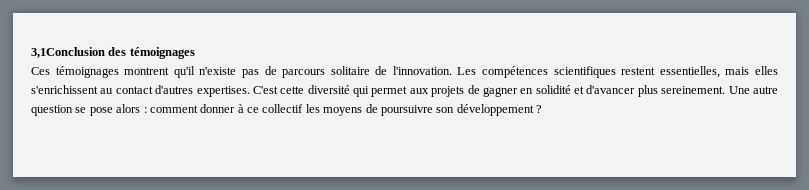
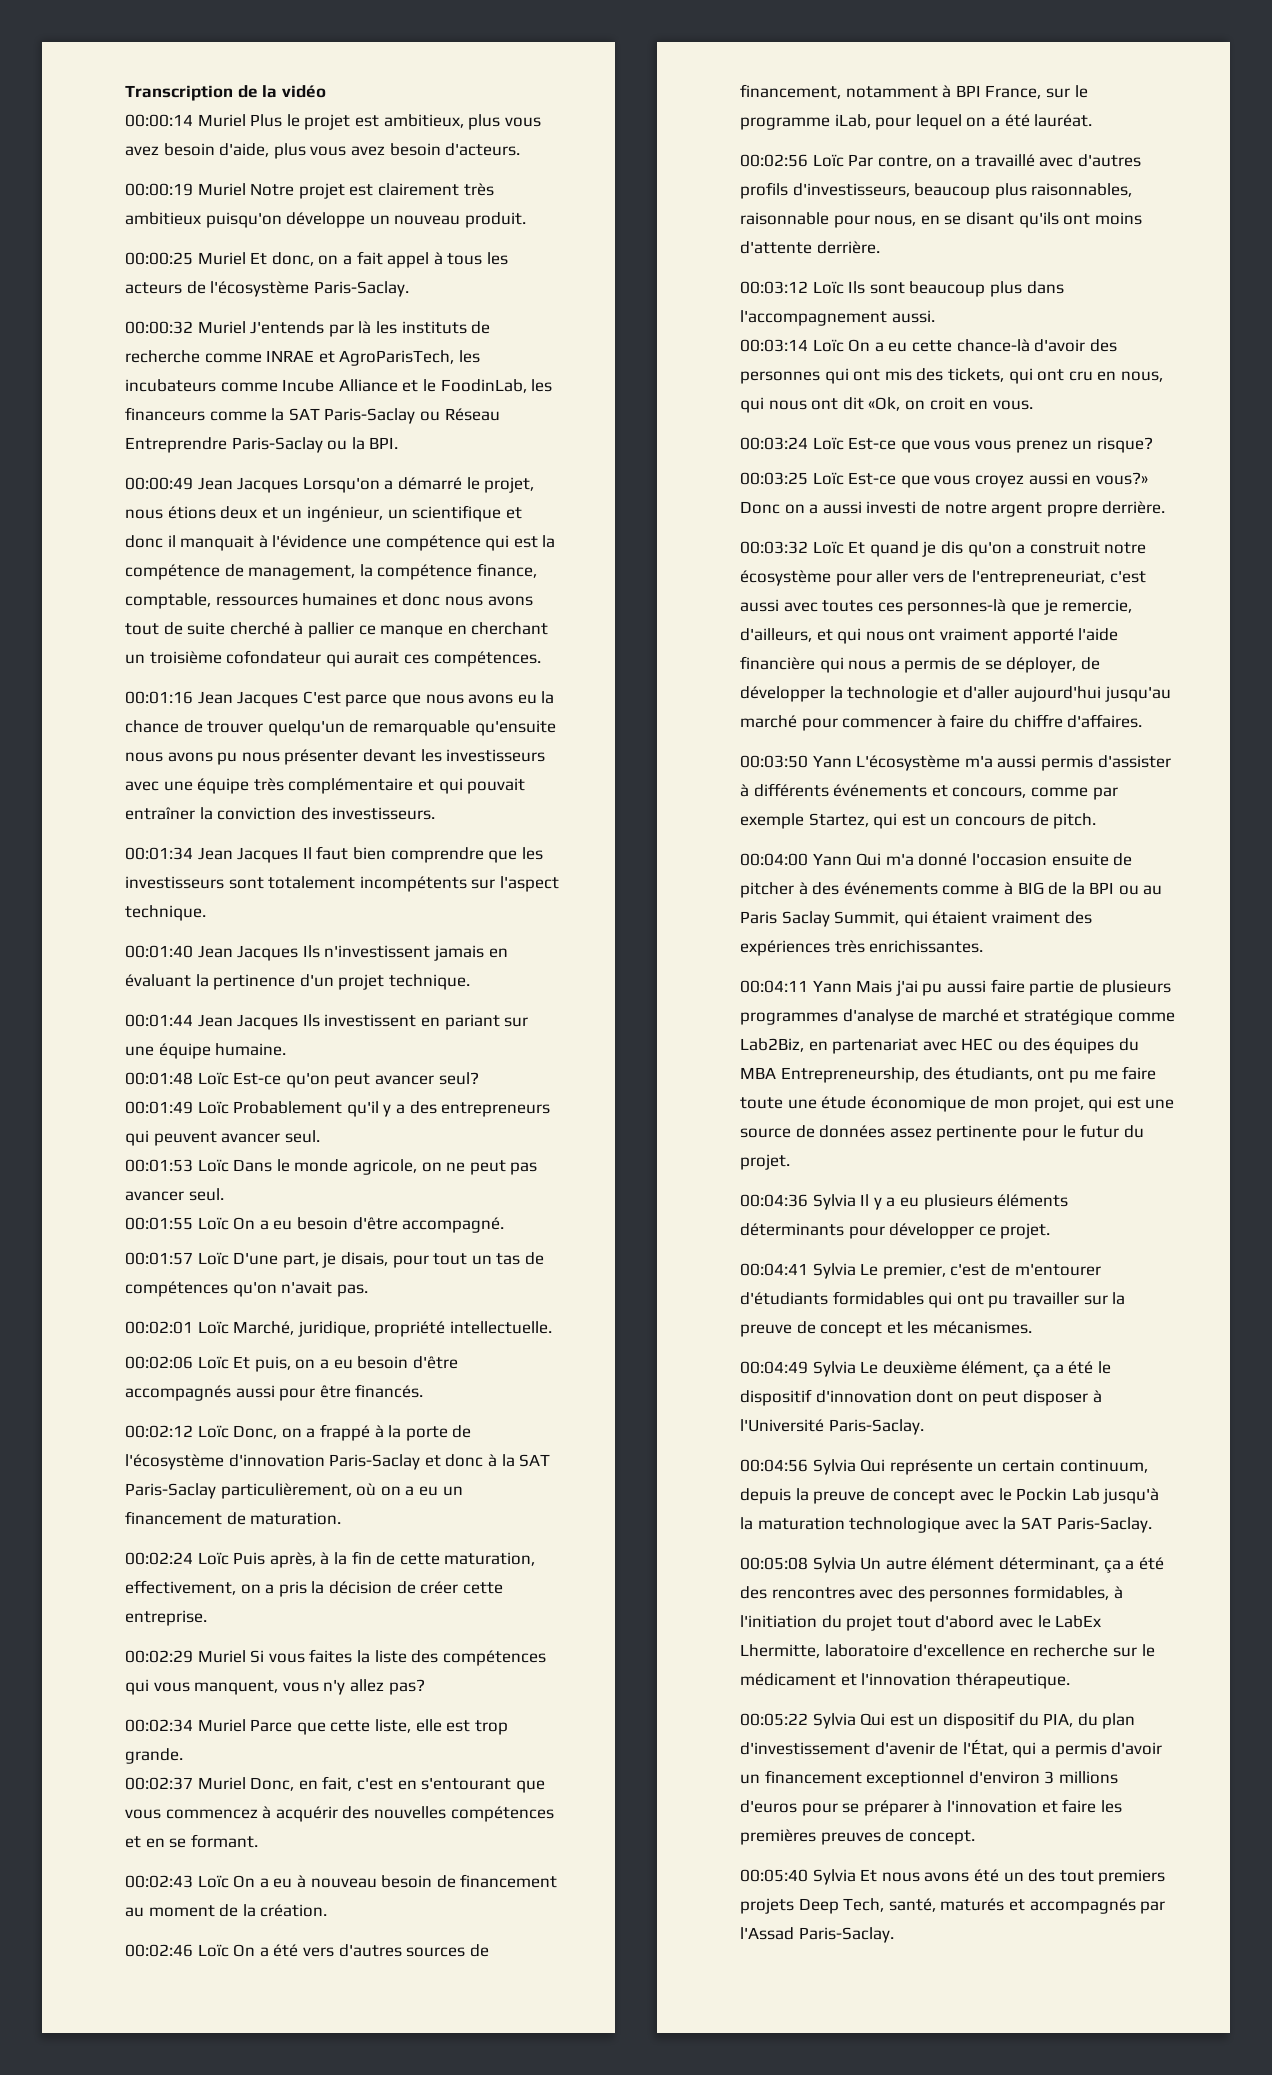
[31,47,195,59] [31,66,779,78] [31,85,779,97] [31,104,542,116] 3,1Conclusion des témoignages // Ces témoignages montrent qu'il n'existe pas de parcours solitaire de l'innovation. Les compétences scientifiques restent essentielles, mais elles s'enrichissent au contact d'autres expertises. C'est cette diversité qui permet aux projets de gagner en solidité et d'avancer plus sereinement. Une autre question se pose alors : comment donner à ce collectif les moyens de poursuivre son développement ? -> [125,85,326,101] [125,114,541,130] [125,143,521,159] [125,183,494,199] [125,212,526,228] [125,251,508,268] [125,281,409,297] [125,321,491,337] [125,350,480,366] [125,379,553,393] [125,407,500,424] [125,437,399,453] [125,477,535,493] [125,505,522,522] [125,535,556,551] [125,563,537,580] [125,593,533,609] [125,622,549,638] [125,650,541,667] [125,691,555,707] [125,720,556,736] [125,749,546,765] [125,778,526,794] [125,807,436,820] [125,846,543,863] [125,876,559,892] [125,905,206,921] [125,945,508,961] [125,974,470,990] [125,1014,529,1030] [125,1043,287,1059] [125,1072,479,1088] [125,1101,551,1117] [125,1130,320,1146] [125,1159,538,1175] [125,1188,224,1201] [125,1217,505,1233] [125,1252,544,1268] [125,1281,368,1297] [125,1321,552,1337] [125,1356,458,1372] [125,1384,424,1401] [125,1424,472,1441] [125,1454,551,1470] [125,1483,463,1499] [125,1511,342,1525] [125,1551,536,1568] [125,1580,503,1597] [125,1610,207,1626] [125,1649,546,1666] [125,1679,425,1695] [125,1719,508,1735] [125,1748,183,1764] [125,1776,545,1793] [125,1806,554,1822] [125,1834,258,1848] [125,1874,558,1888] [125,1904,328,1917] [125,1944,489,1957] [740,84,1088,99] [740,114,1093,130] [740,154,1141,168] [740,182,1133,199] [740,212,1142,228] [740,241,880,254] [740,281,1064,297] [740,310,935,326] [740,339,1117,352] [740,368,1163,384] [740,397,1033,413] [740,437,1153,453] [740,472,1148,488] [740,501,1166,517] [740,541,1147,557] [740,570,1146,586] [740,599,1133,615] [740,628,1119,644] [740,656,1100,673] [740,686,1171,702] [740,714,1143,731] [740,755,1171,771] [740,783,1118,800] [740,813,1097,829] [740,853,1133,866] [740,882,1163,898] [740,911,1092,927] [740,940,984,956] [740,979,1172,996] [740,1009,1175,1025] [740,1038,1139,1054] [740,1066,1157,1083] [740,1096,1175,1112] [740,1124,1144,1141] [740,1154,790,1170] [740,1194,1069,1210] [740,1223,1051,1239] [740,1263,1101,1279] [740,1291,1126,1308] [740,1321,1032,1337] [740,1361,1111,1377] [740,1389,1102,1406] [740,1419,924,1435] [740,1459,1148,1475] [740,1488,1160,1504] [740,1517,1152,1533] [740,1557,1164,1573] [740,1585,1123,1602] [740,1615,1102,1631] [740,1644,1155,1658] [740,1673,1070,1689] [740,1712,1136,1729] [740,1739,1163,1758] [740,1770,1118,1787] [740,1799,1122,1816] [740,1829,975,1845] [740,1869,1166,1885] [740,1898,1166,1914] [740,1927,894,1943] Transcription de la vidéo // 00:00:14 Muriel Plus le projet est ambitieux, plus vous avez besoin d'aide, plus vous avez besoin d'acteurs. // 00:00:19 Muriel Notre projet est clairement très ambitieux puisqu'on développe un nouveau produit. // 00:00:25 Muriel Et donc, on a fait appel à tous les acteurs de l'écosystème Paris-Saclay. // 00:00:32 Muriel J'entends par là les instituts de recherche comme INRAE et AgroParisTech, les incubateurs comme Incube Alliance et le FoodinLab, les financeurs comme la SAT Paris-Saclay ou Réseau Entreprendre Paris-Saclay ou la BPI. // 00:00:49 Jean Jacques Lorsqu'on a démarré le projet, nous étions deux et un ingénieur, un scientifique et donc il manquait à l'évidence une compétence qui est la compétence de management, la compétence finance, comptable, ressources humaines et donc nous avons tout de suite cherché à pallier ce manque en cherchant un troisième cofondateur qui aurait ces compétences. // 00:01:16 Jean Jacques C'est parce que nous avons eu la chance de trouver quelqu'un de remarquable qu'ensuite nous avons pu nous présenter devant les investisseurs avec une équipe très complémentaire et qui pouvait entraîner la conviction des investisseurs. // 00:01:34 Jean Jacques Il faut bien comprendre que les investisseurs sont totalement incompétents sur l'aspect technique. // 00:01:40 Jean Jacques Ils n'investissent jamais en évaluant la pertinence d'un projet technique. // 00:01:44 Jean Jacques Ils investissent en pariant sur une équipe humaine. // 00:01:48 Loïc Est-ce qu'on peut avancer seul? // 00:01:49 Loïc Probablement qu'il y a des entrepreneurs qui peuvent avancer seul. // 00:01:53 Loïc Dans le monde agricole, on ne peut pas avancer seul. // 00:01:55 Loïc On a eu besoin d'être accompagné. // 00:01:57 Loïc D'une part, je disais, pour tout un tas de compétences qu'on n'avait pas. // 00:02:01 Loïc Marché, juridique, propriété intellectuelle. // 00:02:06 Loïc Et puis, on a eu besoin d'être accompagnés aussi pour être financés. // 00:02:12 Loïc Donc, on a frappé à la porte de l'écosystème d'innovation Paris-Saclay et donc à la SAT Paris-Saclay particulièrement, où on a eu un financement de maturation. // 00:02:24 Loïc Puis après, à la fin de cette maturation, effectivement, on a pris la décision de créer cette entreprise. // 00:02:29 Muriel Si vous faites la liste des compétences qui vous manquent, vous n'y allez pas? // 00:02:34 Muriel Parce que cette liste, elle est trop grande. // 00:02:37 Muriel Donc, en fait, c'est en s'entourant que vous commencez à acquérir des nouvelles compétences et en se formant. // 00:02:43 Loïc On a eu à nouveau besoin de financement au moment de la création. // 00:02:46 Loïc On a été vers d'autres sources de financement, notamment à BPI France, sur le programme iLab, pour lequel on a été lauréat. // 00:02:56 Loïc Par contre, on a travaillé avec d'autres profils d'investisseurs, beaucoup plus raisonnables, raisonnable pour nous, en se disant qu'ils ont moins d'attente derrière. // 00:03:12 Loïc Ils sont beaucoup plus dans l'accompagnement aussi. // 00:03:14 Loïc On a eu cette chance-là d'avoir des personnes qui ont mis des tickets, qui ont cru en nous, qui nous ont dit «Ok, on croit en vous. // 00:03:24 Loïc Est-ce que vous vous prenez un risque? // 00:03:25 Loïc Est-ce que vous croyez aussi en vous?» Donc on a aussi investi de notre argent propre derrière. // 00:03:32 Loïc Et quand je dis qu'on a construit notre écosystème pour aller vers de l'entrepreneuriat, c'est aussi avec toutes ces personnes-là que je remercie, d'ailleurs, et qui nous ont vraiment apporté l'aide financière qui nous a permis de se déployer, de développer la technologie et d'aller aujourd'hui jusqu'au marché pour commencer à faire du chiffre d'affaires. // 00:03:50 Yann L'écosystème m'a aussi permis d'assister à différents événements et concours, comme par exemple Startez, qui est un concours de pitch. // 00:04:00 Yann Qui m'a donné l'occasion ensuite de pitcher à des événements comme à BIG de la BPI ou au Paris Saclay Summit, qui étaient vraiment des expériences très enrichissantes. // 00:04:11 Yann Mais j'ai pu aussi faire partie de plusieurs programmes d'analyse de marché et stratégique comme Lab2Biz, en partenariat avec HEC ou des équipes du MBA Entrepreneurship, des étudiants, ont pu me faire toute une étude économique de mon projet, qui est une source de données assez pertinente pour le futur du projet. // 00:04:36 Sylvia Il y a eu plusieurs éléments déterminants pour développer ce projet. // 00:04:41 Sylvia Le premier, c'est de m'entourer d'étudiants formidables qui ont pu travailler sur la preuve de concept et les mécanismes. // 00:04:49 Sylvia Le deuxième élément, ça a été le dispositif d'innovation dont on peut disposer à l'Université Paris-Saclay. // 00:04:56 Sylvia Qui représente un certain continuum, depuis la preuve de concept avec le Pockin Lab jusqu'à la maturation technologique avec la SAT Paris-Saclay. // 00:05:08 Sylvia Un autre élément déterminant, ça a été des rencontres avec des personnes formidables, à l'initiation du projet tout d'abord avec le LabEx Lhermitte, laboratoire d'excellence en recherche sur le médicament et l'innovation thérapeutique. // 00:05:22 Sylvia Qui est un dispositif du PIA, du plan d'investissement d'avenir de l'État, qui a permis d'avoir un financement exceptionnel d'environ 3 millions d'euros pour se préparer à l'innovation et faire les premières preuves de concept. // 00:05:40 Sylvia Et nous avons été un des tout premiers projets Deep Tech, santé, maturés et accompagnés par l'Assad Paris-Saclay.

